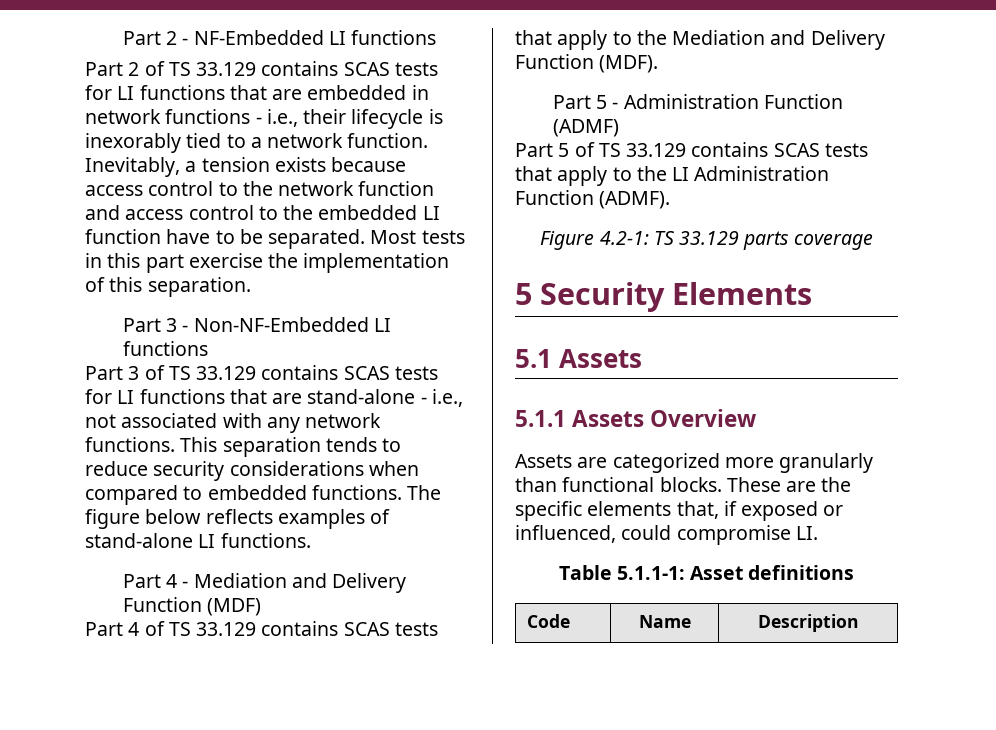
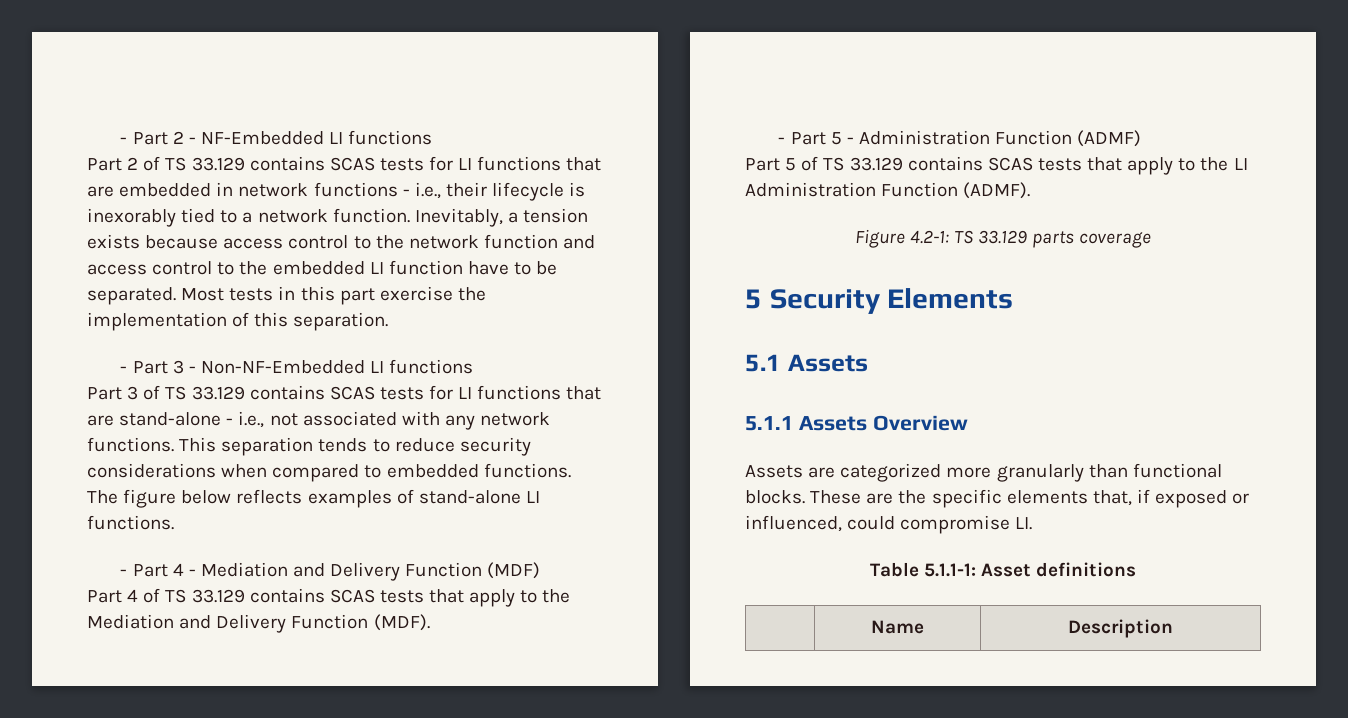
(122, 38) none -> [120,137,128,144] -
(251, 287) none -> [120,366,128,373] -
(311, 540) none -> [120,569,128,576] -
(659, 64) none -> [778,137,786,144] -
[526,614,570,628] Code -> (1137, 569) none

